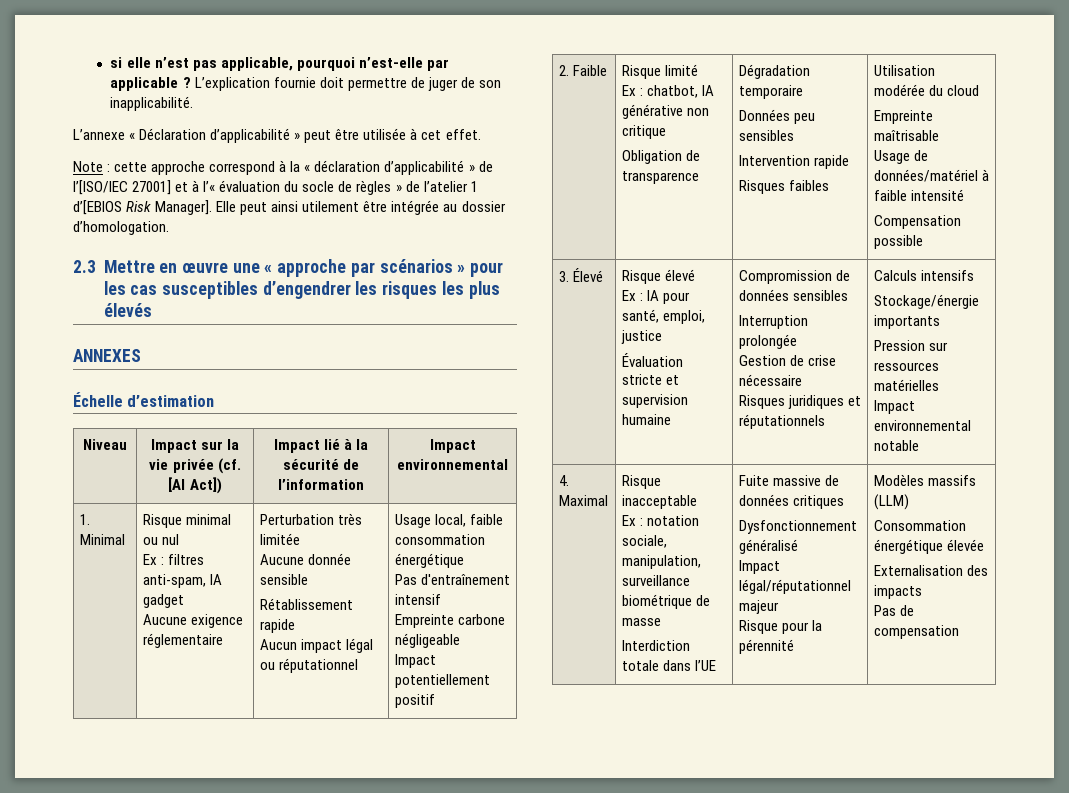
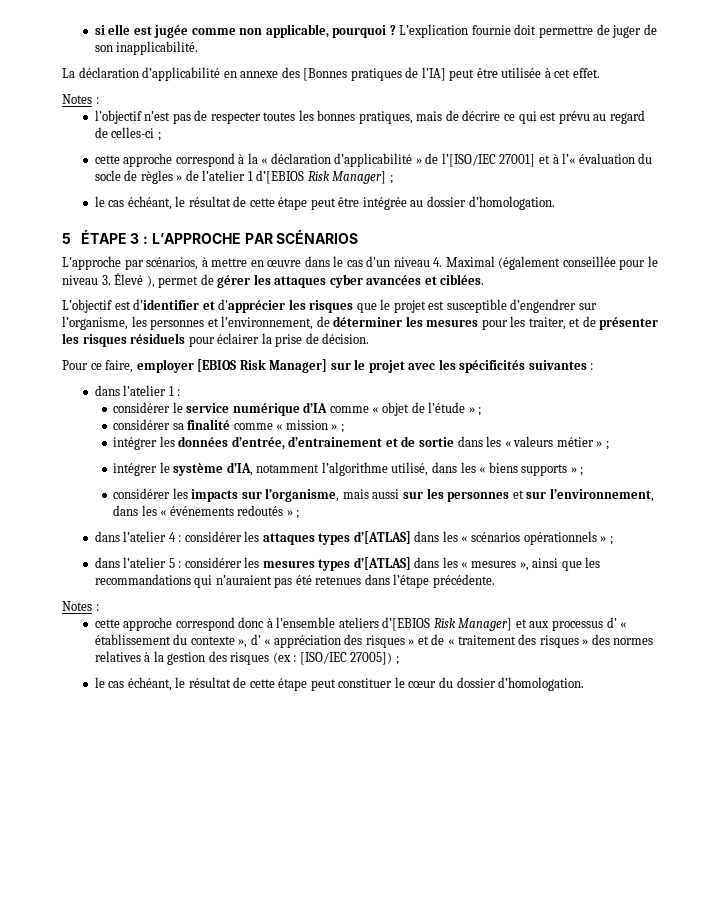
[154,57,449,71] [110,77,179,91] n’est pas applicable, pourquoi n’est-elle par applicable -> [133,24,387,38] est jugée comme non applicable, pourquoi
[73,128,301,143] L’annexe « Déclaration d’applicabilité » -> [62,67,446,81] La déclaration d’applicabilité en annexe des [Bonnes pratiques de l’IA]
[73,161,111,172] Note : -> [62,94,99,104] [94,110,645,124] [94,127,161,141] Notes : // l’objectif n’est pas de respecter toutes les bonnes pratiques, mais de décrire ce qui est prévu au regard de celles-ci ; //
[155,200,360,215] Manager]. Elle peut ainsi utilement -> [332,171,393,184] [94,196,336,210] Manager] ; // le cas échéant, le résultat de cette étape peut
[73,259,504,277] [103,281,500,299] [103,303,152,317] [73,349,141,362] [73,392,215,407] [83,439,127,450] [150,439,240,453] [149,458,241,474] [168,477,222,494] [273,439,369,453] [282,459,360,470] [278,479,364,490] [429,439,476,453] [397,459,508,470] [79,514,90,525] [79,534,125,545] [142,514,231,528] [142,534,179,545] [142,554,205,565] [142,574,222,588] [142,594,184,608] [142,614,243,628] [142,633,223,648] [259,513,362,525] [259,533,300,545] [259,553,351,565] [259,574,308,585] [259,598,353,610] [259,619,295,633] [259,638,374,653] [259,658,358,673] [394,514,504,528] [394,534,485,545] [394,553,464,568] [394,574,510,585] [394,594,441,605] [394,614,505,628] [394,633,460,648] [394,654,436,668] [394,674,490,688] [394,694,435,708] [558,65,607,76] [621,64,698,79] [621,85,715,98] [621,104,709,119] [621,125,666,139] [621,150,700,164] [621,171,699,184] [738,64,810,79] [738,85,803,99] [738,109,815,124] [738,130,794,141] [738,155,849,169] [738,180,829,194] [873,65,935,76] [873,84,980,96] [873,110,933,124] [873,130,939,141] [873,150,928,164] [873,169,989,182] [873,189,964,201] [873,215,961,229] [873,235,923,249] [558,268,603,282] [621,269,695,284] [621,290,691,304] [621,309,705,324] [620,330,662,344] [621,353,683,367] [621,374,679,385] [621,394,688,408] [621,414,671,425] [738,270,850,284] [738,289,848,301] [738,315,808,329] [738,334,797,349] [738,355,837,366] [738,374,802,386] [738,395,862,409] [738,414,825,429] [873,270,974,281] [873,294,979,309] [873,315,940,329] [873,340,948,351] [873,362,939,371] [873,379,939,391] [873,400,915,414] [873,420,971,431] [873,440,919,451] [558,475,569,486] [558,495,608,506] [621,475,661,489] [621,495,697,509] [621,515,700,526] [621,535,667,548] [621,555,701,569] [621,575,690,586] [621,594,710,609] [621,618,661,626] [621,640,690,651] [621,660,717,671] [738,475,840,486] [738,494,844,509] [738,520,857,534] [738,539,798,554] [738,560,780,574] [738,579,851,594] [738,600,779,614] [738,620,823,634] [738,639,794,654] [873,474,976,486] [873,494,909,510] [873,520,966,531] [873,539,984,554] [873,565,988,576] [873,585,922,599] [873,605,914,616] [873,625,959,639] 2.3 Mettre en œuvre une « approche par scénarios » pour les cas susceptibles d’engendrer les risques les plus élevés // ANNEXES // Échelle d’estimation // Niveau | Impact sur la vie privée (cf. [AI Act]) | Impact lié à la sécurité de l’information | Impact environnemental // 1. Minimal | Risque minimal ou nul // Ex : filtres anti-spam, IA gadget // Aucune exigence réglementaire | Perturbation très limitée // Aucune donnée sensible // Rétablissement rapide // Aucun impact légal ou réputationnel | Usage local, faible consommation énergétique // Pas d'entraînement intensif // Empreinte carbone négligeable // Impact potentiellement positif // 2. Faible | Risque limité // Ex : chatbot, IA générative non critique // Obligation de transparence | Dégradation temporaire // Données peu sensibles // Intervention rapide // Risques faibles | Utilisation modérée du cloud // Empreinte maîtrisable // Usage de données/matériel à faible intensité // Compensation possible // 3. Élevé | Risque élevé // Ex : IA pour santé, emploi, justice // Évaluation stricte et supervision humaine | Compromission de données sensibles // Interruption prolongée // Gestion de crise nécessaire // Risques juridiques et réputationnels | Calculs intensifs // Stockage/énergie importants // Pression sur ressources matérielles // Impact environnemental notable // 4. Maximal | Risque inacceptable // Ex : notation sociale, manipulation, surveillance biométrique de masse // Interdiction totale dans l’UE | Fuite massive de données critiques // Dysfonctionnement généralisé // Impact légal/réputationnel majeur // Risque pour la pérennité | Modèles massifs (LLM) // Consommation énergétique élevée // Externalisation des impacts // Pas de compensation -> [62,229,359,244] [62,256,658,270] [62,273,485,288] [62,299,597,313] [62,316,659,330] [62,333,370,347] [62,359,594,373] [94,385,181,396] [113,402,482,416] [113,419,345,433] [113,436,609,450] [113,462,584,476] [113,488,654,502] [113,505,300,519] [94,531,613,545] [94,557,601,571] [94,574,495,588] [62,601,99,611] [94,617,627,631] [94,634,654,648] [94,651,399,665] [94,677,585,691] 5 ÉTAPE 3 : L’APPROCHE PAR SCÉNARIOS // L’approche par scénarios, à mettre en œuvre dans le cas d’un niveau 4. Maximal (également conseillée pour le niveau 3. Élevé ), permet de gérer les attaques cyber avancées et ciblées. // L’objectif est d’identifier et d’apprécier les risques que le projet est susceptible d’engendrer sur l’organisme, les personnes et l’environnement, de déterminer les mesures pour les traiter, et de présenter les risques résiduels pour éclairer la prise de décision. // Pour ce faire, employer [EBIOS Risk Manager] sur le projet avec les spécificités suivantes : // dans l’atelier 1 : // considérer le service numérique d’IA comme « objet de l’étude » ; // considérer sa finalité comme « mission » ; // intégrer les données d’entrée, d’entrainement et de sortie dans les « valeurs métier » ; // intégrer le système d’IA, notamment l’algorithme utilisé, dans les « biens supports » ; // considérer les impacts sur l’organisme, mais aussi sur les personnes et sur l’environnement, dans les « événements redoutés » ; // dans l’atelier 4 : considérer les attaques types d’[ATLAS] dans les « scénarios opérationnels » ; // dans l’atelier 5 : considérer les mesures types d’[ATLAS] dans les « mesures », ainsi que les recommandations qui n’auraient pas été retenues dans l’étape précédente. // Notes : // cette approche correspond donc à l’ensemble ateliers d’[EBIOS Risk Manager] et aux processus d’ « établissement du contexte », d’ « appréciation des risques » et de « traitement des risques » des normes relatives à la gestion des risques (ex : [ISO/IEC 27005]) ; // le cas échéant, le résultat de cette étape peut constituer le cœur du dossier d’homologation.

